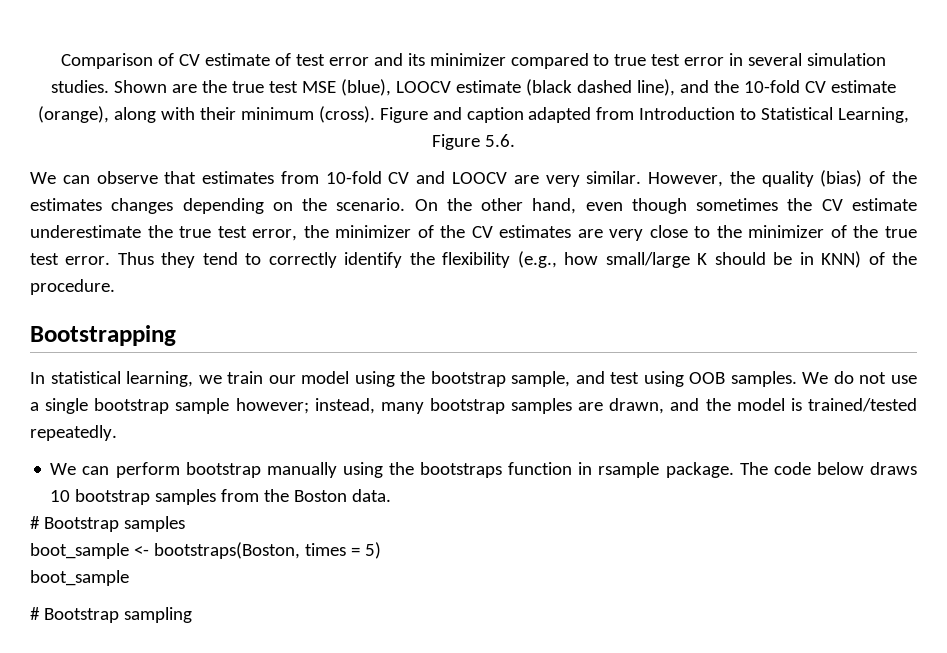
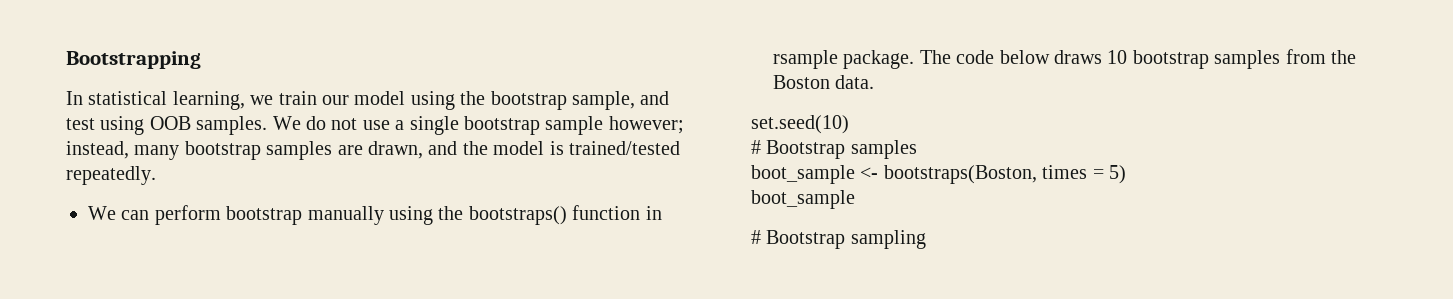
[60,53,887,69] [51,79,896,96] [37,106,910,123] [432,134,515,150] [30,170,918,187] [30,198,917,214] [30,225,917,241] [30,251,918,268] [30,279,115,295] Comparison of CV estimate of test error and its minimizer compared to true test error in several simulation studies. Shown are the true test MSE (blue), LOOCV estimate (black dashed line), and the 10-fold CV estimate (orange), along with their minimum (cross). Figure and caption adapted from Introduction to Statistical Learning, Figure 5.6. // We can observe that estimates from 10-fold CV and LOOCV are very similar. However, the quality (bias) of the estimates changes depending on the scenario. On the other hand, even though sometimes the CV estimate underestimate the true test error, the minimizer of the CV estimates are very close to the minimizer of the true test error. Thus they tend to correctly identify the flexibility (e.g., how small/large K should be in KNN) of the procedure. // -> (66, 60) none
[420,462,503,478] bootstraps -> [468,206,567,225] bootstraps()
(392, 495) none -> [751,115,849,134] // set.seed(10)

